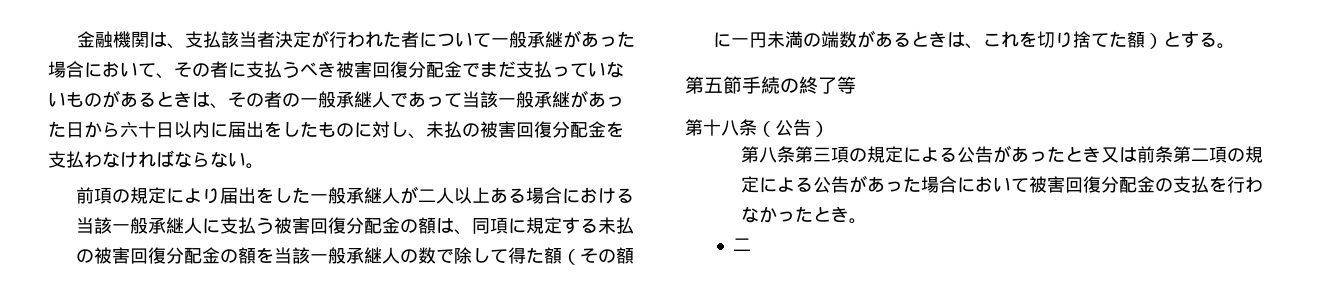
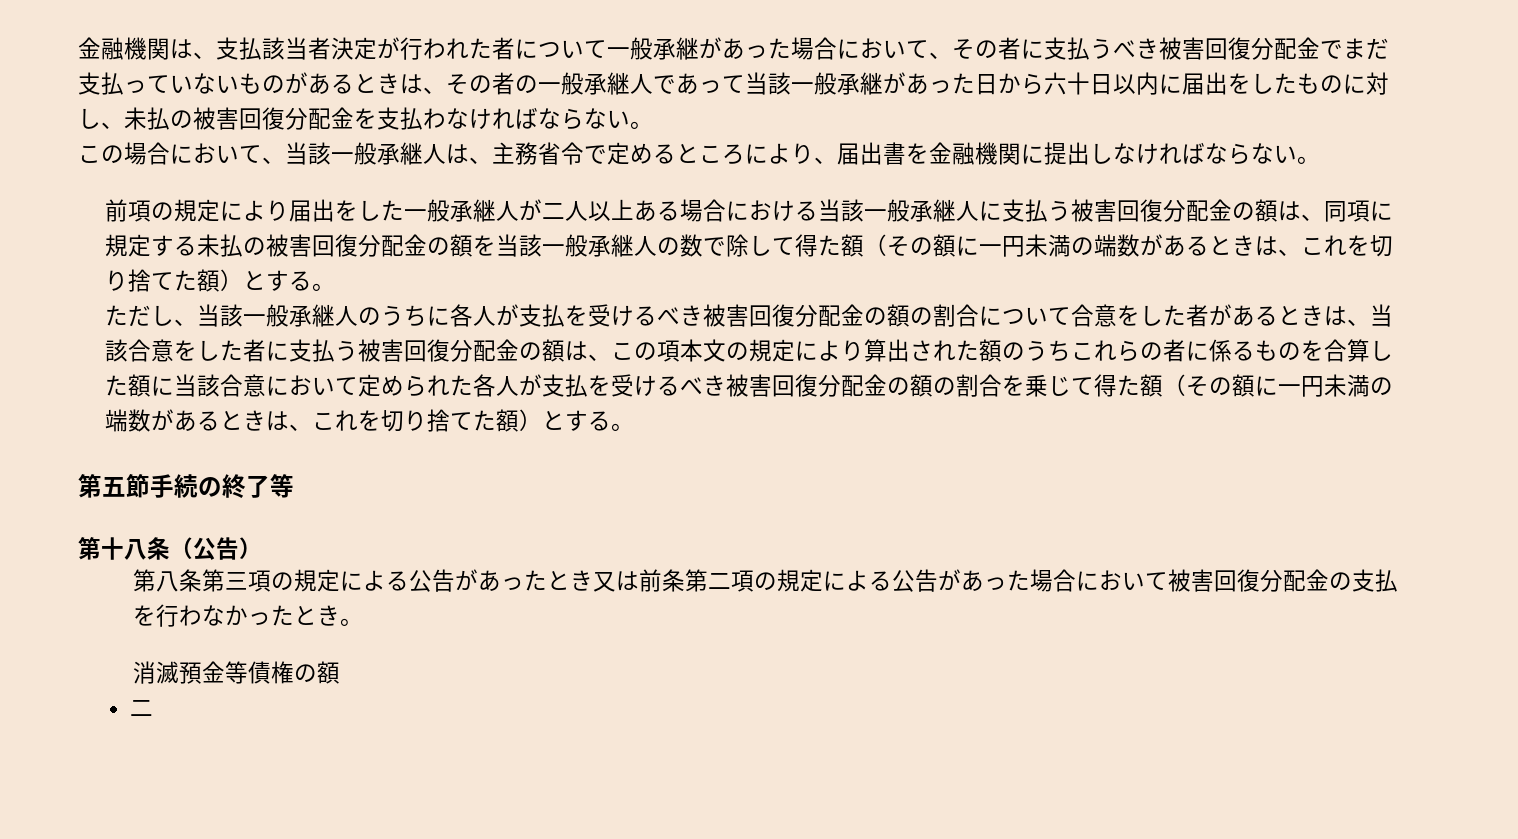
(264, 166) none -> [78,142,1320,165] // この場合において、当該一般承継人は、主務省令で定めるところにより、届出書を金融機関に提出しなければならない。
(1236, 46) none -> [105,304,1394,327] [105,339,1394,362] [105,374,1394,397] [105,409,635,432] // ただし、当該一般承継人のうちに各人が支払を受けるべき被害回復分配金の額の割合について合意をした者があるときは、当該合意をした者に支払う被害回復分配金の額は、この項本文の規定により算出された額のうちこれらの者に係るものを合算した額に当該合意において定められた各人が支払を受けるべき被害回復分配金の額の割合を乗じて得た額（その額に一円未満の端数があるときは、これを切り捨てた額）とする。
(868, 221) none -> [132,661,340,684] // 消滅預金等債権の額

